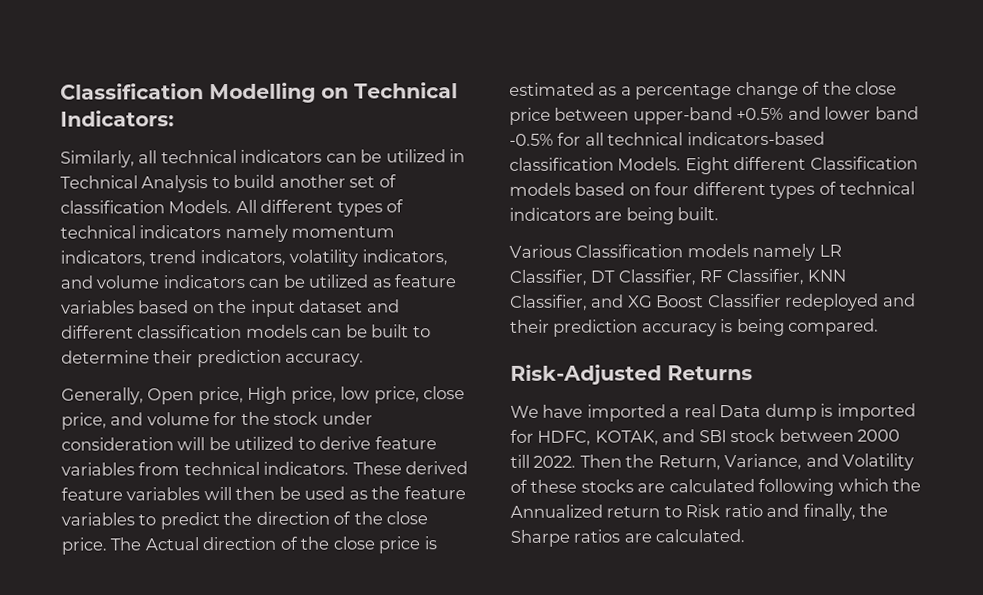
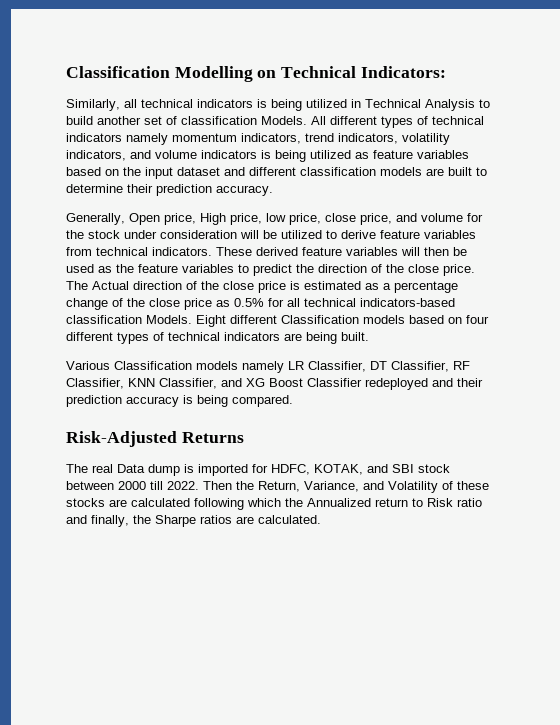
[325,149,383,163] can be -> [257,99,302,111] is being
[248,274,305,288] can be -> [261,150,306,162] is being
[311,324,368,338] can be -> [426,168,444,176] are
[554,106,919,125] [509,133,554,146] between upper-band +0.5% and lower band -0.5% -> [216,298,264,307] as 0.5%
[510,404,681,422] We have imported a -> [66,464,88,473] The

